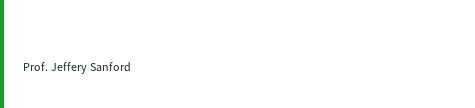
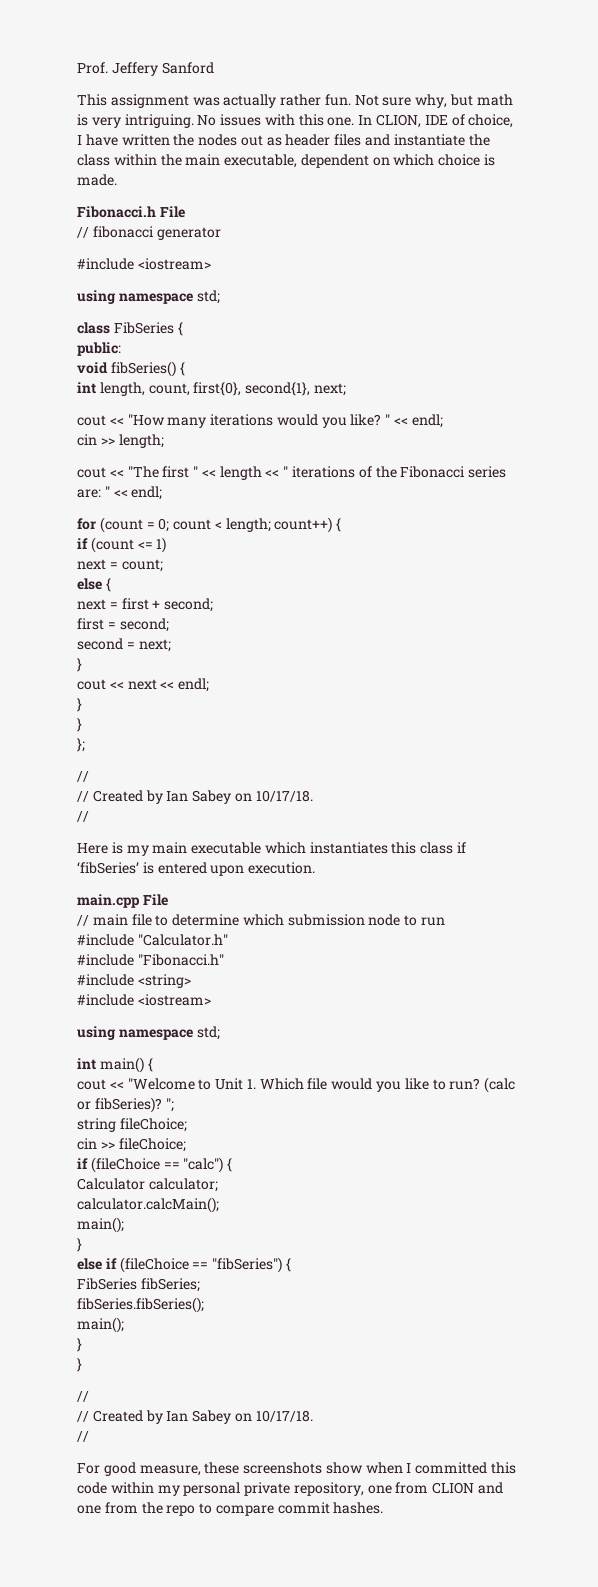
(132, 67) none -> [77,94,513,108] [77,114,514,128] [77,134,490,146] [77,154,496,168] [77,174,117,186] [77,206,185,218] [77,226,221,240] [77,258,211,270] [77,290,220,304] [77,322,183,336] [77,342,121,356] [77,361,185,377] [77,382,346,396] [77,414,443,428] [77,434,164,448] [77,466,507,480] [77,486,163,500] [77,517,342,533] [77,537,167,553] [77,559,163,572] [77,578,111,592] [77,598,214,612] [77,618,169,632] [77,638,171,652] [77,658,82,672] [77,678,210,692] [77,698,82,712] [77,718,82,732] [77,738,85,752] [77,771,89,782] [77,790,313,804] [77,811,89,822] [77,842,467,856] [77,862,316,876] [77,894,168,908] [77,914,446,926] [77,934,228,946] [77,954,224,966] [77,974,191,988] [77,994,211,1006] [77,1026,220,1040] [77,1057,153,1073] [77,1077,516,1093] [77,1097,174,1113] [77,1118,187,1132] [77,1138,186,1152] [77,1157,233,1173] [77,1178,218,1192] [77,1197,219,1213] [77,1217,124,1233] [77,1238,82,1252] [77,1257,291,1273] [77,1278,200,1292] [77,1297,204,1313] [77,1317,124,1333] [77,1338,82,1352] [77,1358,82,1372] [77,1391,89,1402] [77,1410,313,1424] [77,1431,89,1442] [77,1462,517,1476] [77,1482,504,1496] [77,1502,384,1516] // This assignment was actually rather fun. Not sure why, but math is very intriguing. No issues with this one. In CLION, IDE of choice, I have written the nodes out as header files and instantiate the class within the main executable, dependent on which choice is made. // Fibonacci.h File // // fibonacci generator // #include <iostream> // using namespace std; // class FibSeries { // public: // void fibSeries() { // int length, count, first{0}, second{1}, next; // cout << "How many iterations would you like? " << endl; // cin >> length; // cout << "The first " << length << " iterations of the Fibonacci series are: " << endl; // for (count = 0; count < length; count++) { // if (count <= 1) // next = count; // else { // next = first + second; // first = second; // second = next; // } // cout << next << endl; // } // } // }; // // // // Created by Ian Sabey on 10/17/18. // // // Here is my main executable which instantiates this class if ‘fibSeries’ is entered upon execution. // main.cpp File // // main file to determine which submission node to run // #include "Calculator.h" // #include "Fibonacci.h" // #include <string> // #include <iostream> // using namespace std; // int main() { // cout << "Welcome to Unit 1. Which file would you like to run? (calc or fibSeries)? "; // string fileChoice; // cin >> fileChoice; // if (fileChoice == "calc") { // Calculator calculator; // calculator.calcMain(); // main(); // } // else if (fileChoice == "fibSeries") { // FibSeries fibSeries; // fibSeries.fibSeries(); // main(); // } // } // // // // Created by Ian Sabey on 10/17/18. // // // For good measure, these screenshots show when I committed this code within my personal private repository, one from CLION and one from the repo to compare commit hashes.

